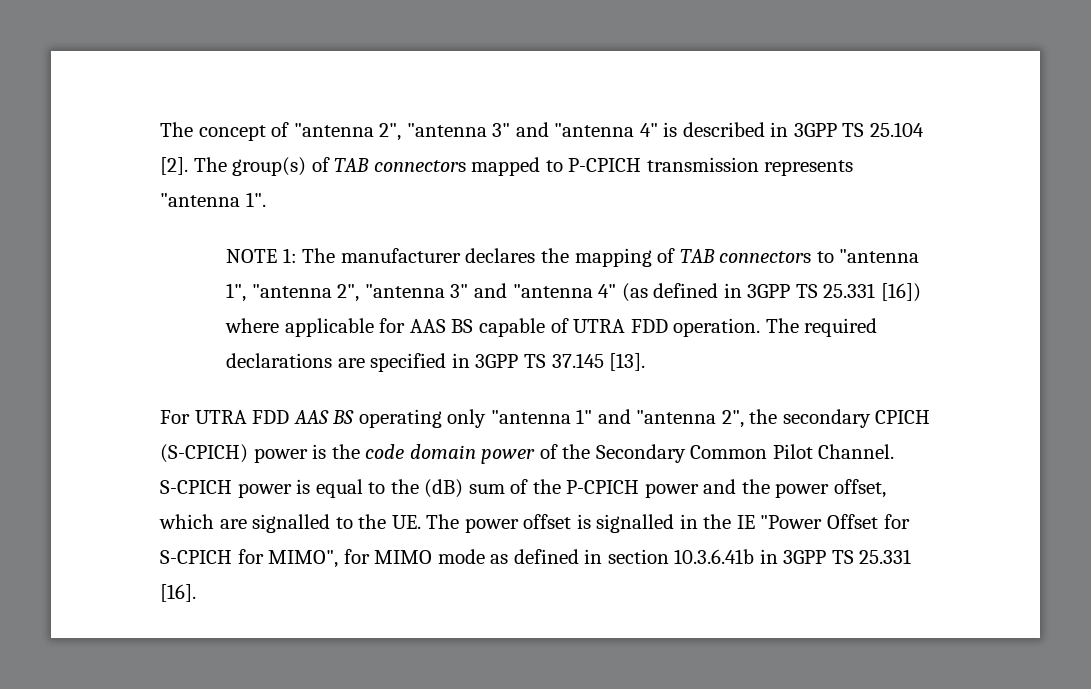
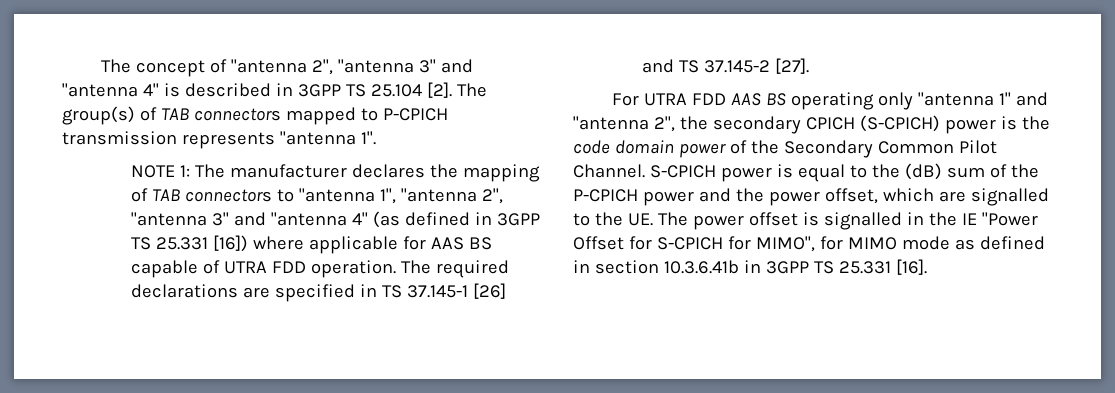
[475,353,646,371] 3GPP TS 37.145 [13]. -> [381,283,506,299] [641,58,809,74] TS 37.145-1 [26] and TS 37.145-2 [27].

